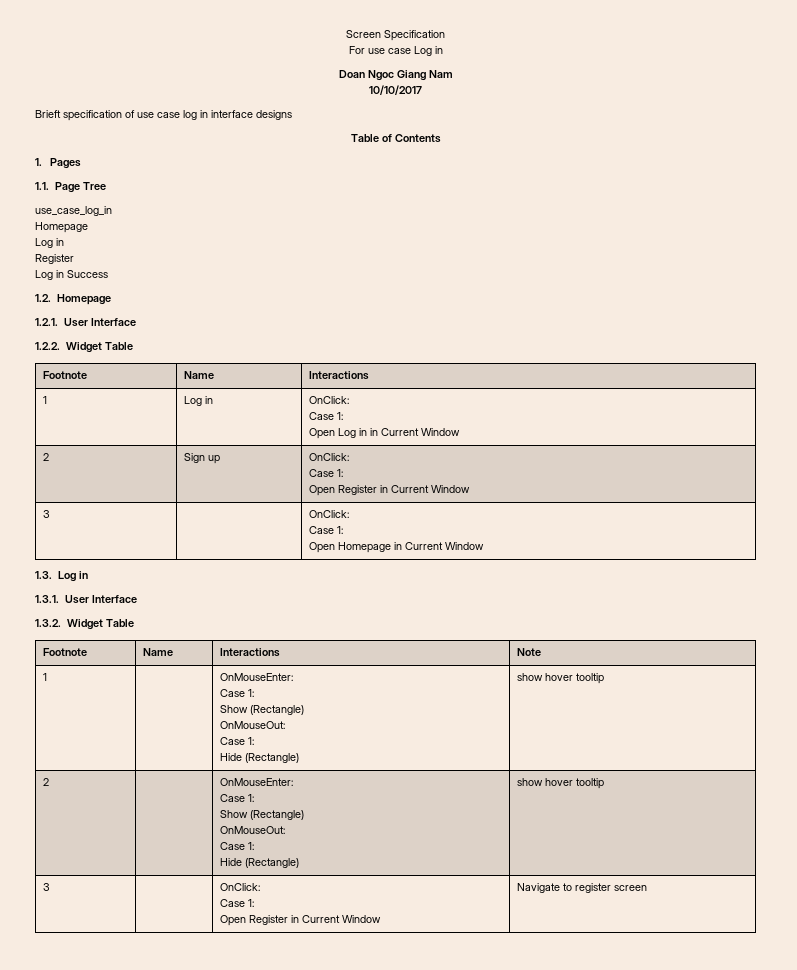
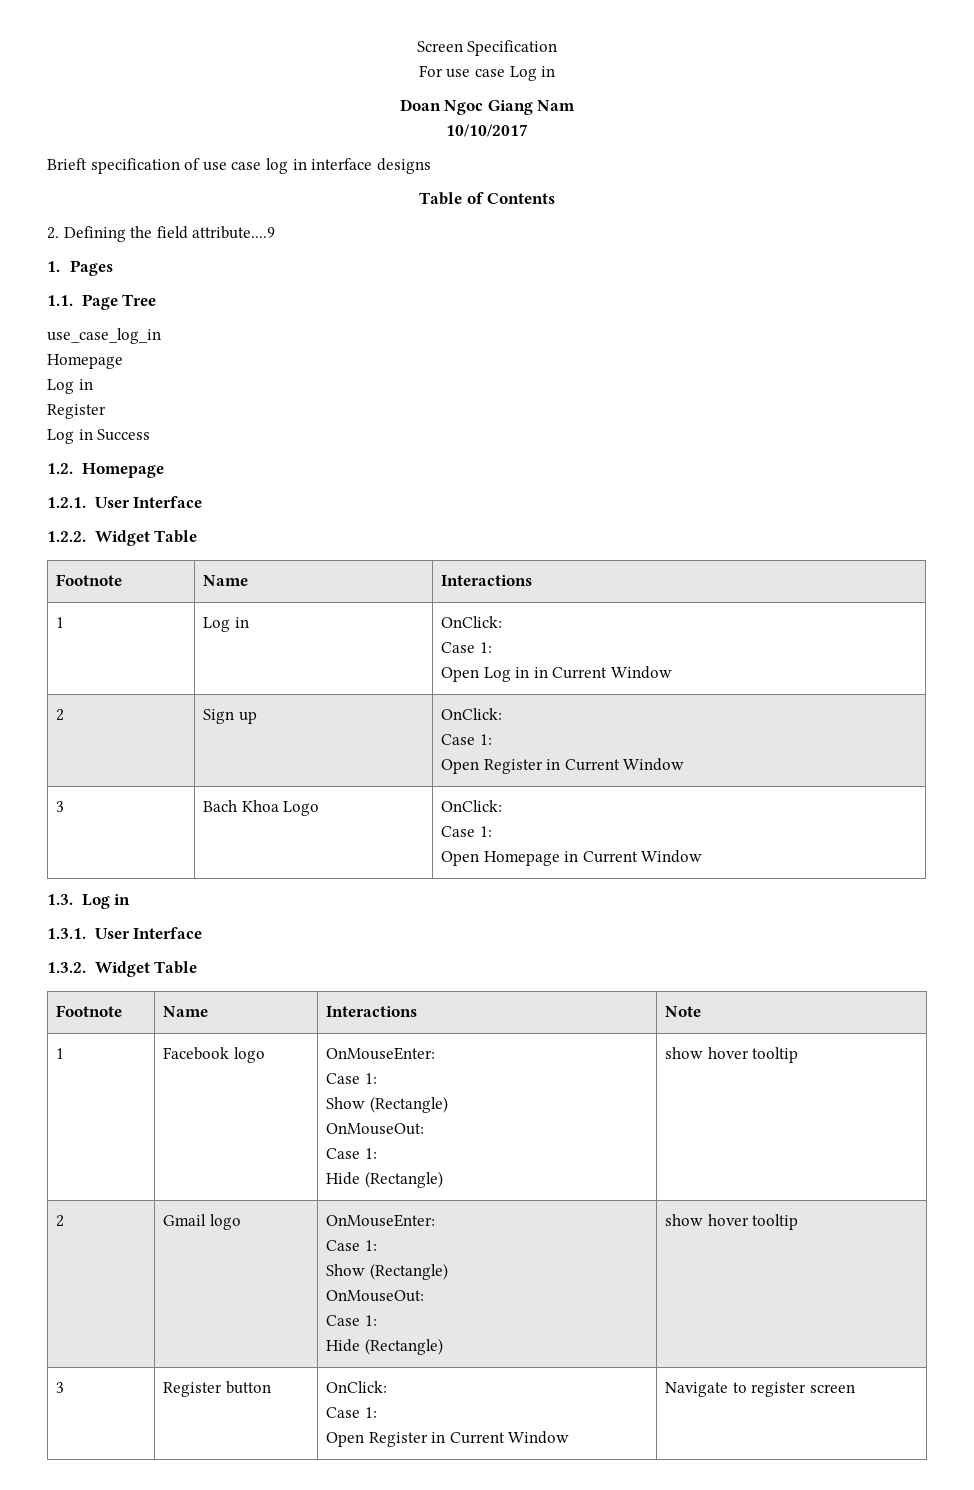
(441, 138) none -> [47,226,276,242] // 2. Defining the field attribute....9
(50, 514) none -> [203,800,320,816] Bach Khoa Logo
(47, 677) none -> [163,1047,265,1063] Facebook logo
(49, 782) none -> [163,1214,241,1230] Gmail logo
(50, 887) none -> [163,1381,271,1397] Register button

